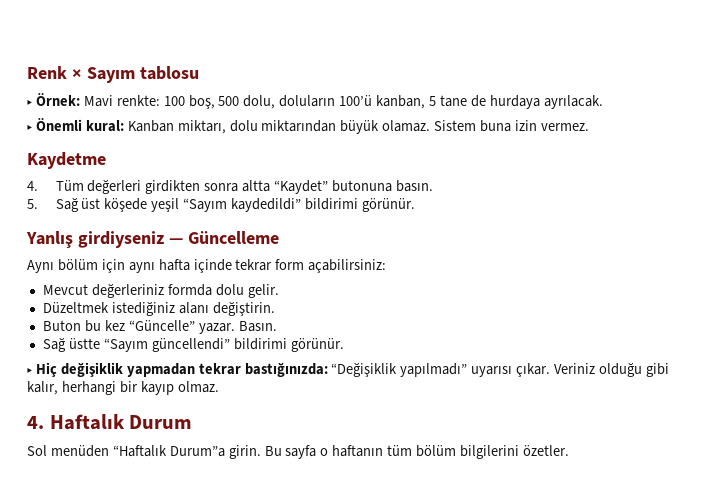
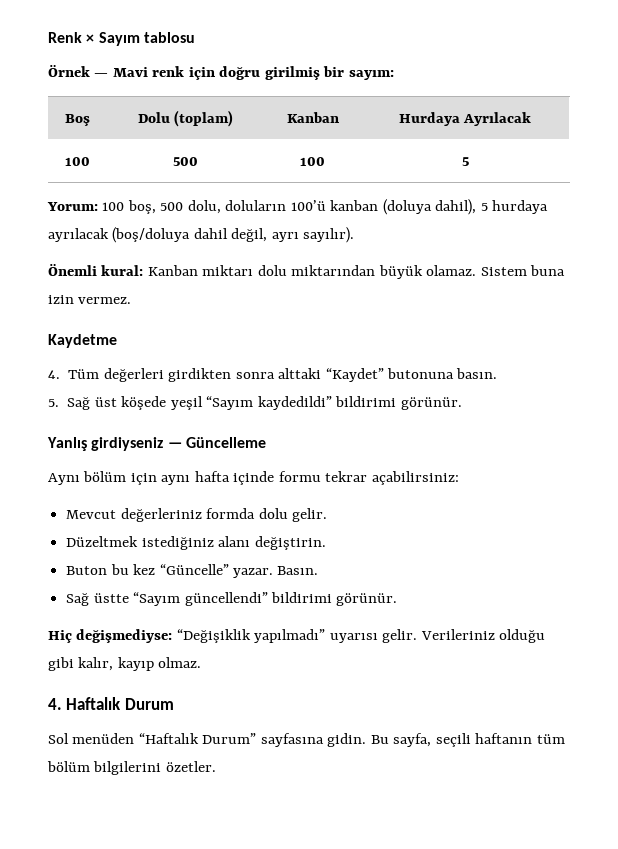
[27,93,160,107] ▸ Örnek: Mavi renkte: -> [48,64,394,80] [65,114,90,126] [137,110,234,127] [286,112,339,123] [398,112,532,126] [65,157,90,166] [173,157,198,166] [300,157,325,166] [461,157,469,166] [47,202,98,211] Örnek — Mavi renk için doğru girilmiş bir sayım: // Boş | Dolu (toplam) | Kanban | Hurdaya Ayrılacak // 100 | 500 | 100 | 5 // Yorum:
[376,95,603,109] [27,125,32,131] kanban, 5 tane de hurdaya ayrılacak. // ▸ -> [330,199,549,215] [48,227,355,243] kanban (doluya dahil), 5 hurdaya ayrılacak (boş/doluya dahil değil, ayrı sayılır). //
[177,120,226,134] miktarı, -> [202,265,254,276] miktarı
[242,180,271,192] altta -> [278,368,322,379] alttaki
[235,259,305,271] tekrar form -> [278,471,368,482] formu tekrar
[27,362,328,377] ▸ Hiç değişiklik yapmadan tekrar bastığınızda: -> [48,629,173,643] Hiç değişmediyse:
[516,363,596,377] çıkar. Veriniz -> [382,629,495,643] gelir. Verileriniz
[61,381,138,395] herhangi bir -> (114, 664) none
[169,445,329,459] Durum”a girin. Bu sayfa o -> [202,733,471,747] Durum” sayfasına gidin. Bu sayfa, seçili

